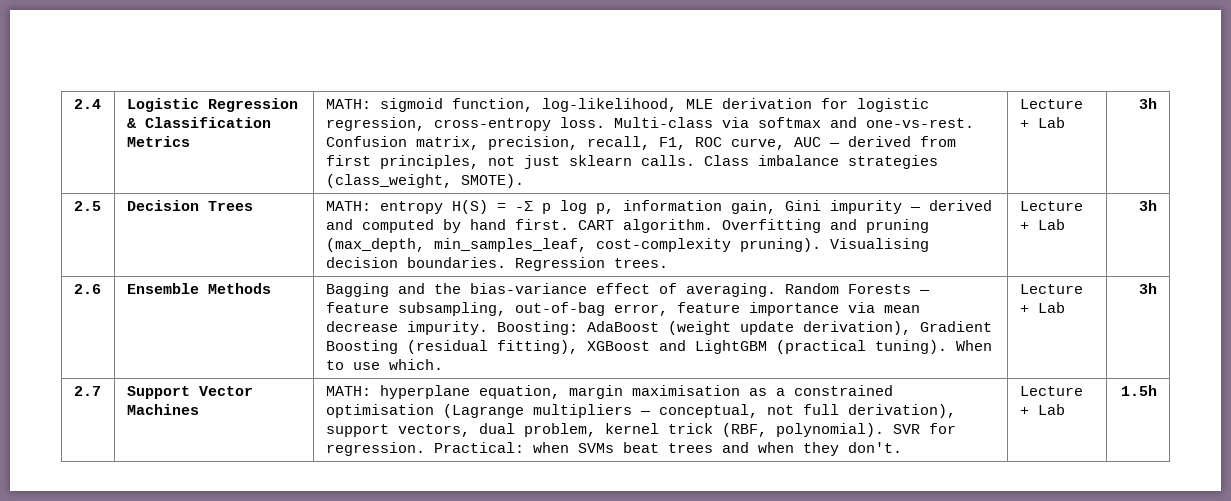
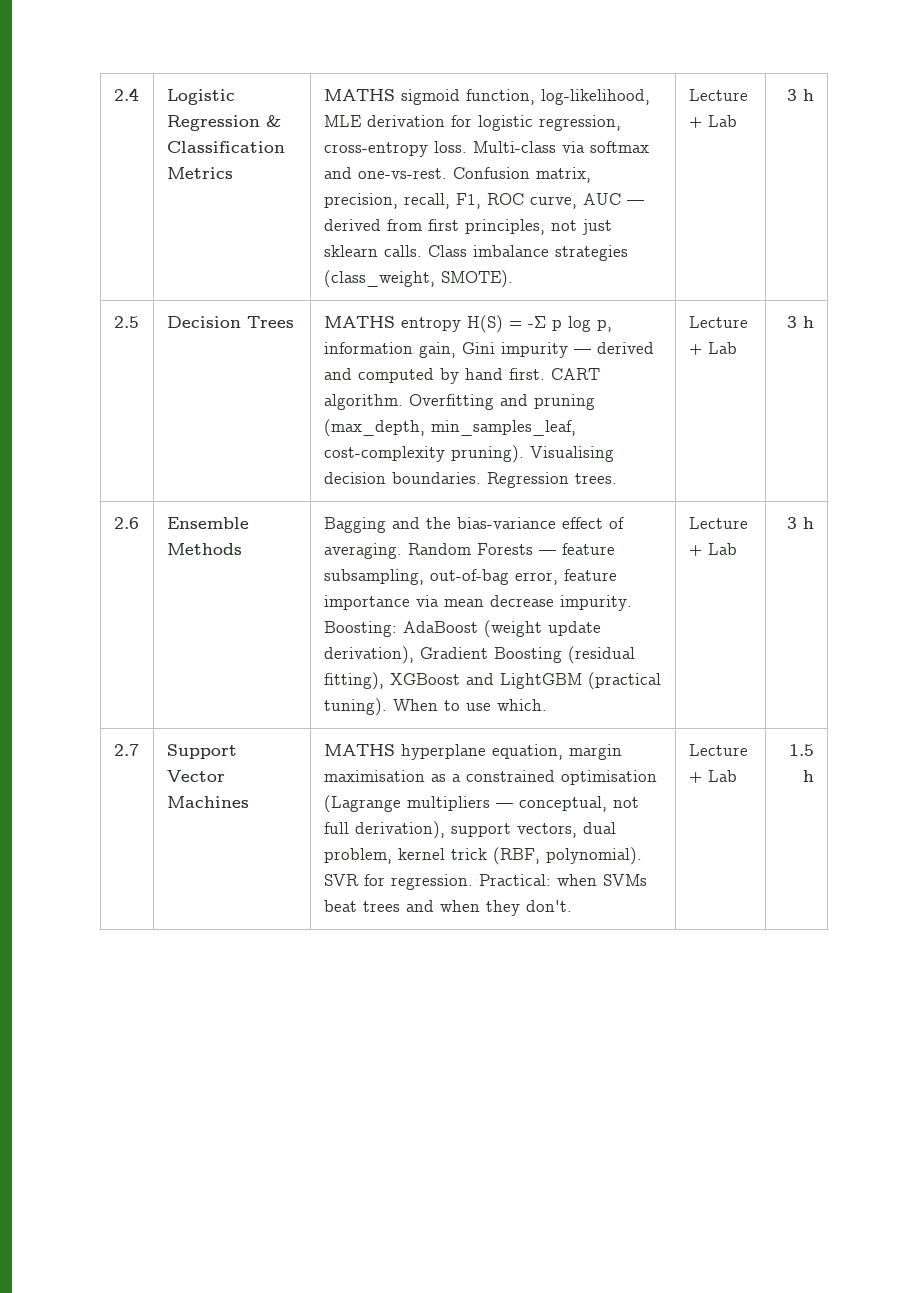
[325,99,371,109] MATH: -> [323,89,395,101] MATHS
[1139,98,1158,109] 3h -> [787,89,815,101] 3 h
[325,201,371,211] MATH: -> [323,316,395,328] MATHS
[1139,200,1158,211] 3h -> [787,316,815,328] 3 h
[1139,283,1158,294] 3h -> [787,517,815,529] 3 h
[325,386,371,396] MATH: -> [323,744,395,756] MATHS
[1121,385,1158,396] 1.5h -> [789,744,815,756] [803,770,815,782] 1.5 h

